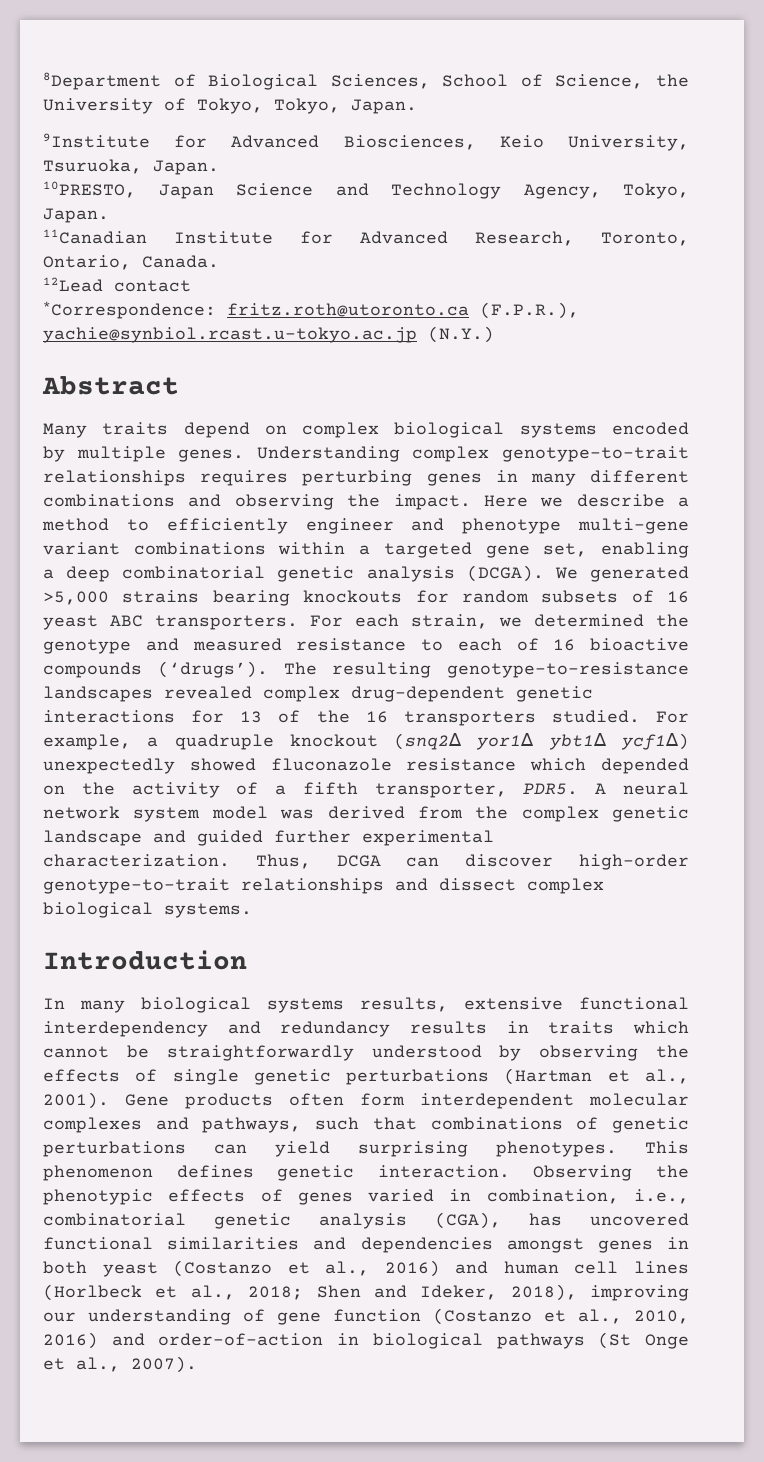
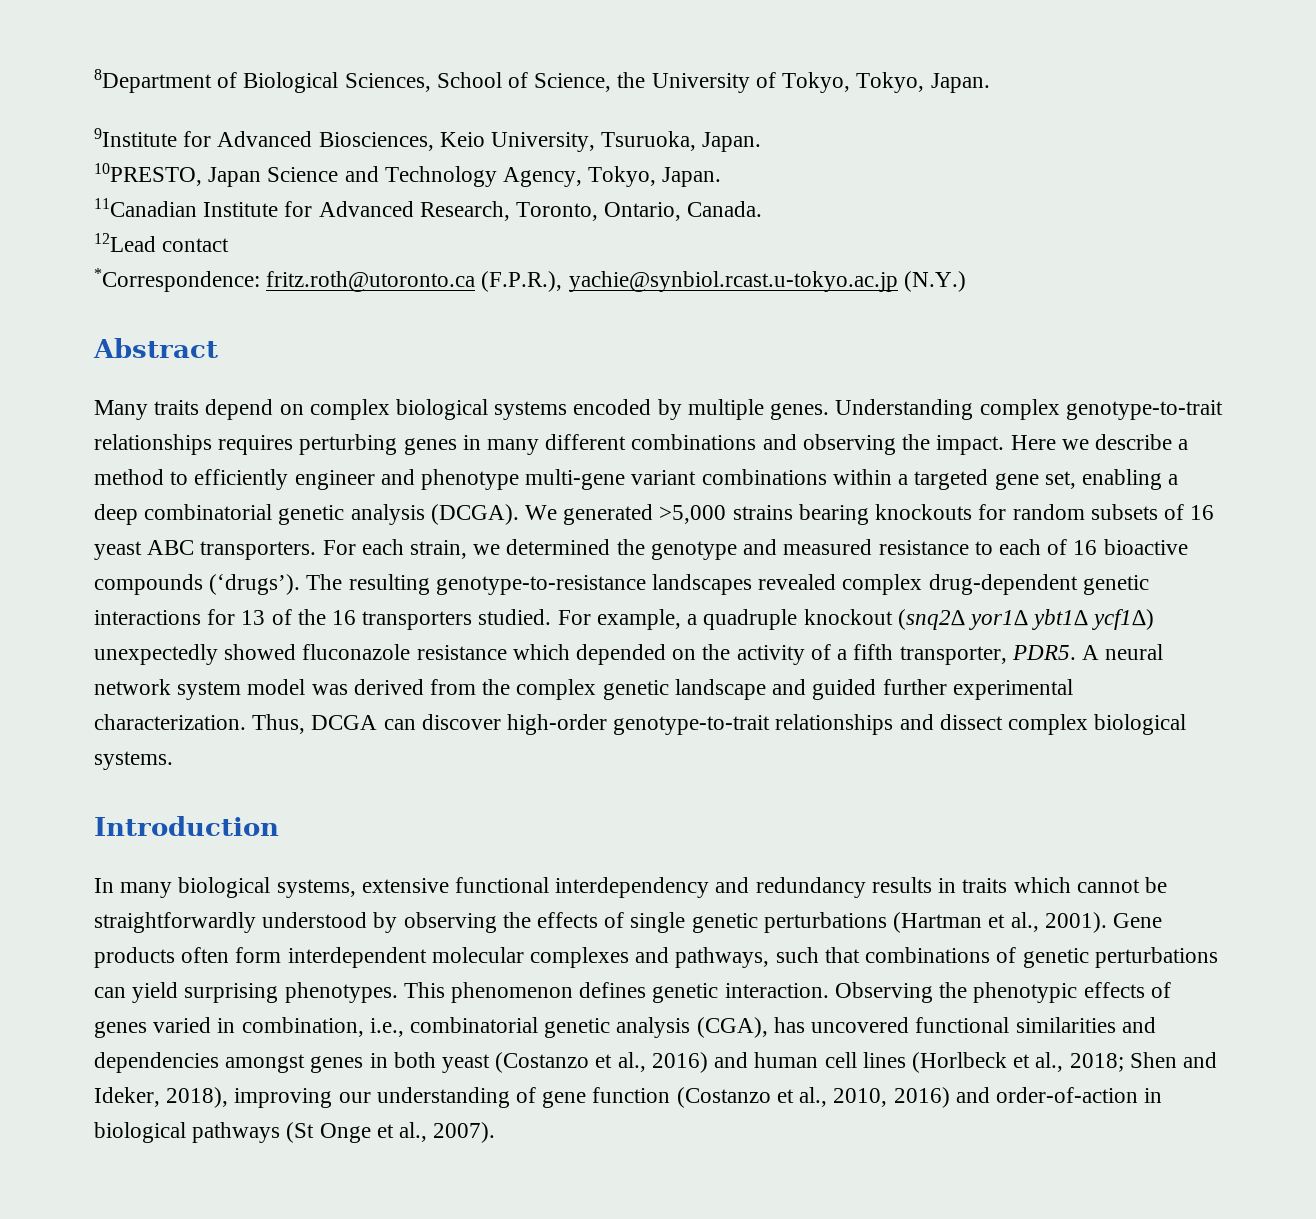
[267,997,448,1013] systems results, -> [276,879,356,898] systems,

